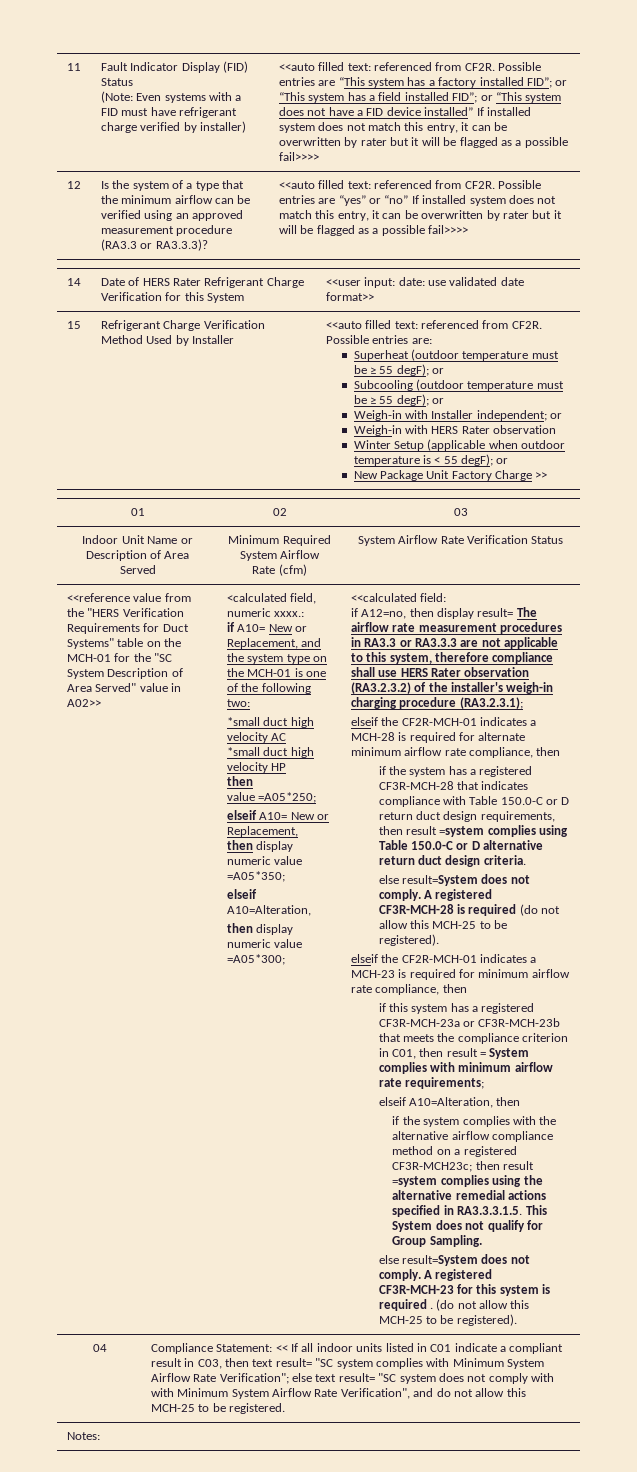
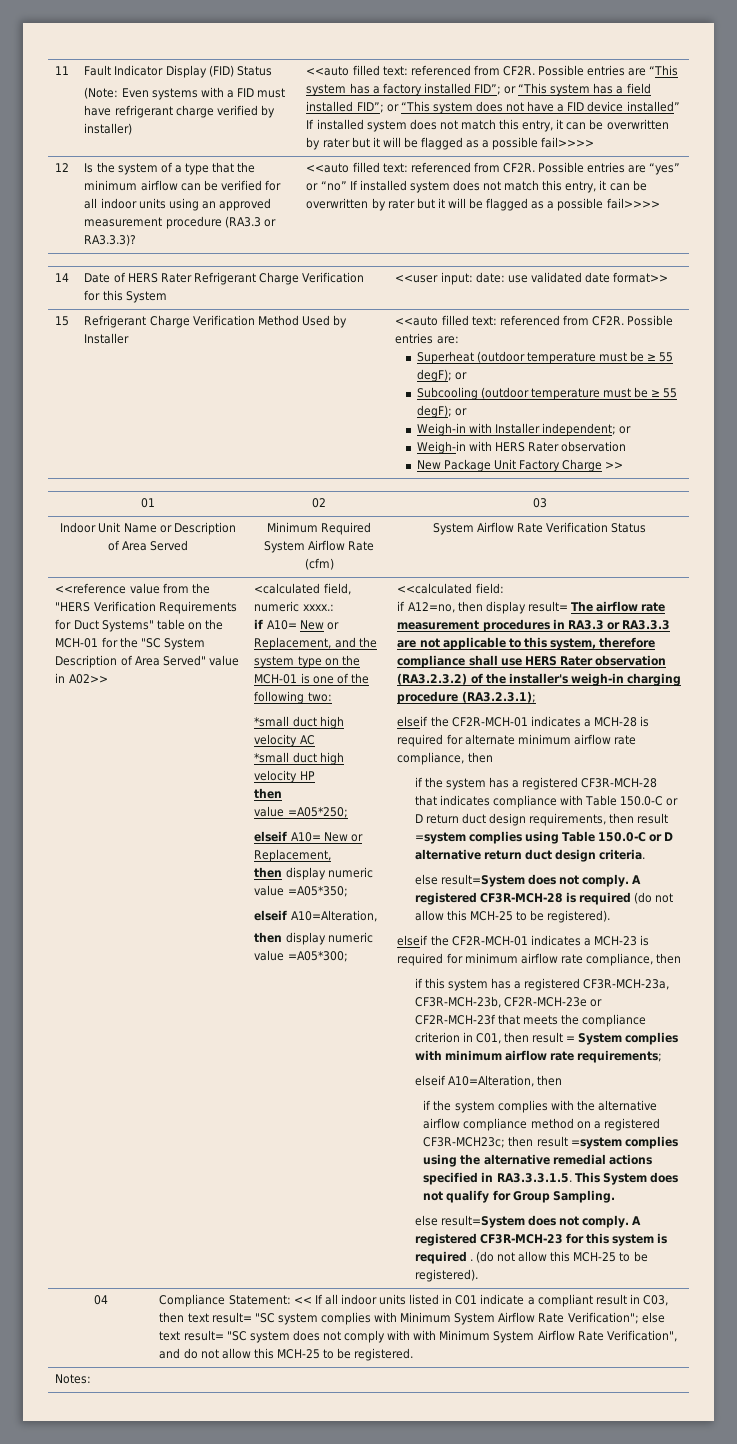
(141, 214) none -> [264,180,281,191] [84,198,166,209] for all indoor units
[353,439,566,451] [353,454,509,466] // Winter Setup (applicable when outdoor temperature is < 55 degF); or -> (627, 446) none
[378,1018,561,1027] CF3R-MCH-23a or CF3R-MCH-23b -> [583,979,670,990] [414,996,602,1008] [414,1014,496,1025] CF3R-MCH-23a, CF3R-MCH-23b, CF2R-MCH-23e or CF2R-MCH-23f

